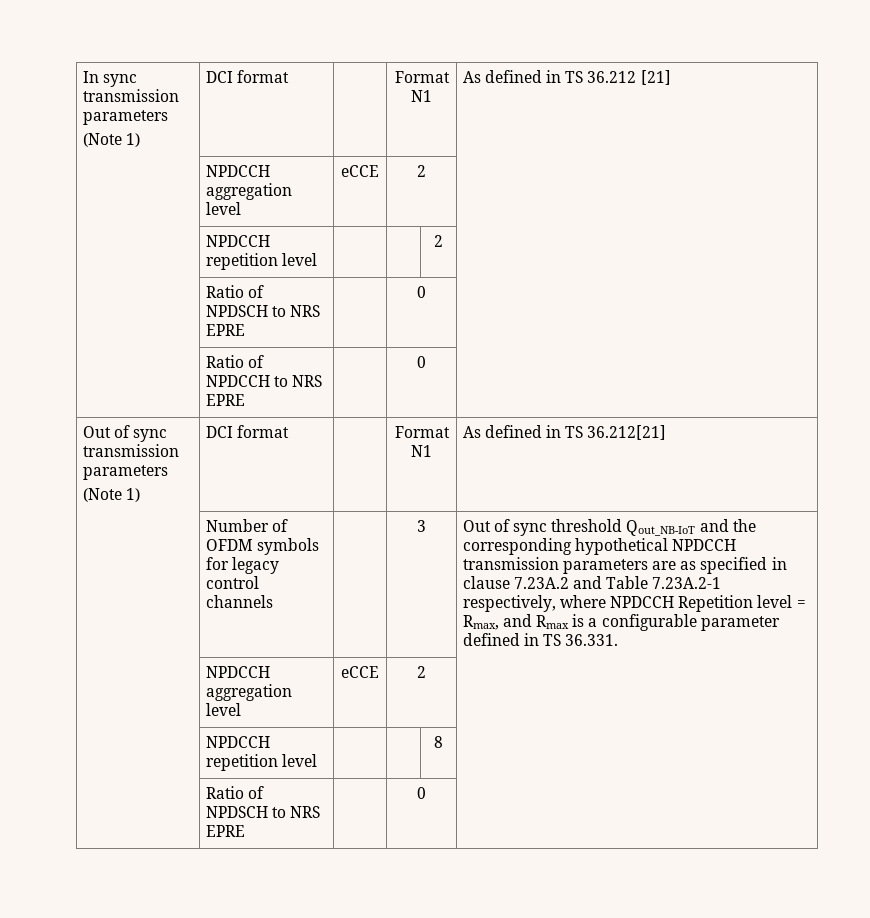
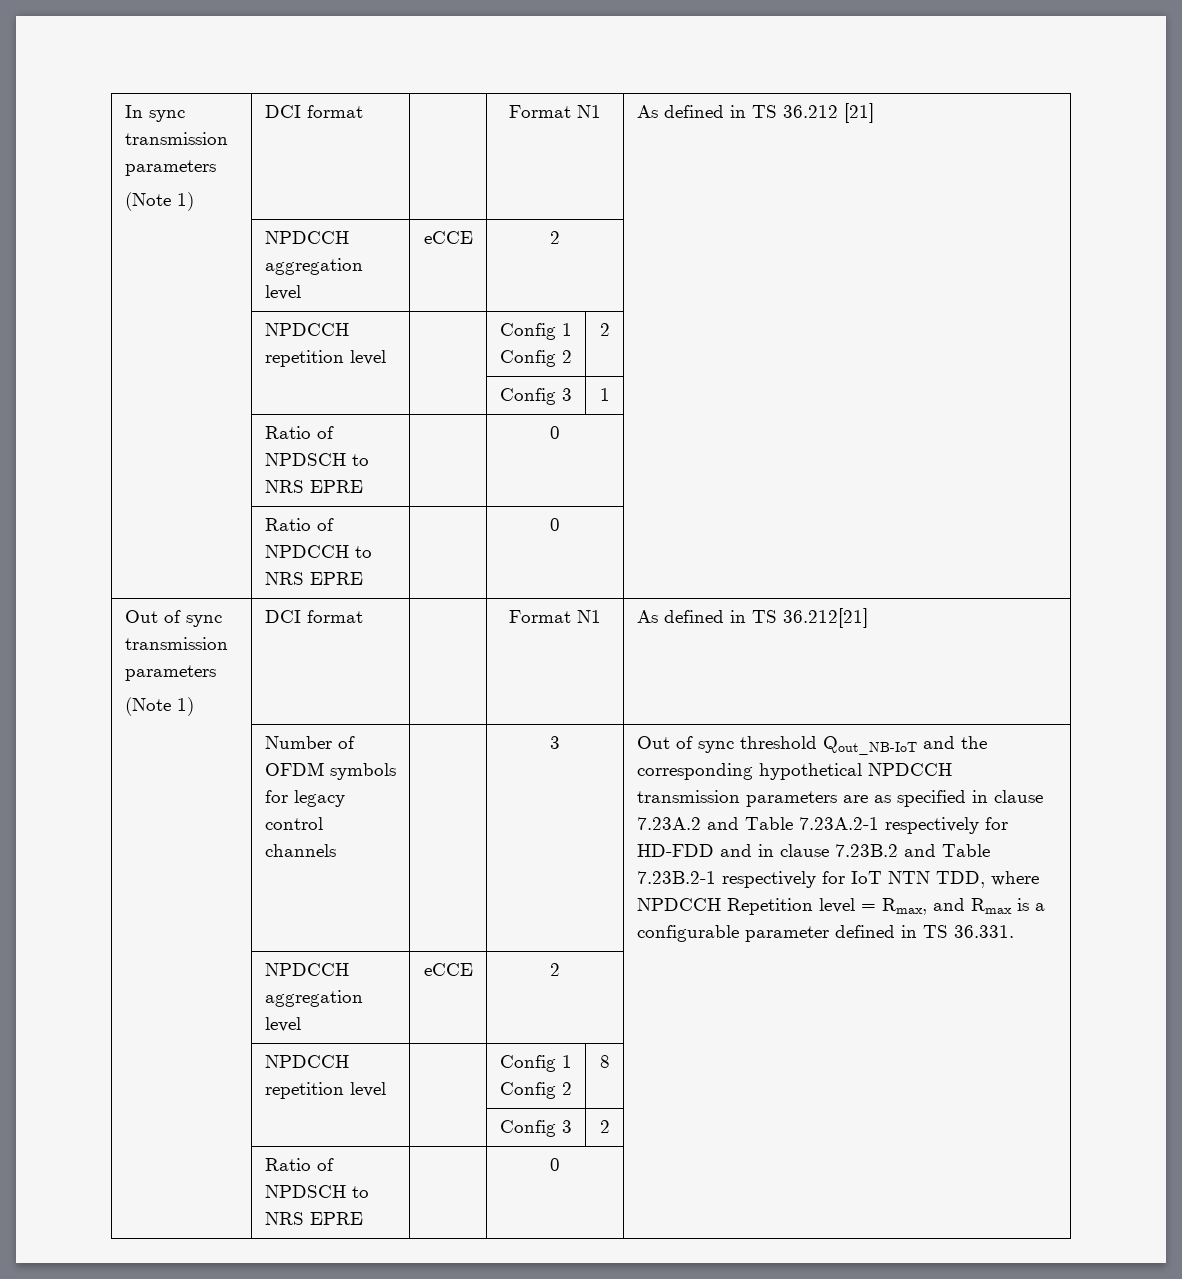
[434,235,443,247] | 2 -> [500,323,572,340] [500,350,572,367] [599,323,610,336] [500,388,572,405] [599,388,610,401] Config 1 Config 2 | 2 | // | | | Config 3 | 1
[462,595,556,612] respectively, -> [884,817,1008,834] [636,844,990,857] [636,871,985,888] respectively for HD-FDD and in clause 7.23B.2 and Table 7.23B.2-1 respectively for IoT NTN TDD,
[434,736,443,748] | 8 -> [500,1055,572,1072] [500,1082,572,1099] [599,1055,610,1068] [500,1120,572,1137] [599,1120,610,1133] Config 1 Config 2 | 8 | // | | | Config 3 | 2

